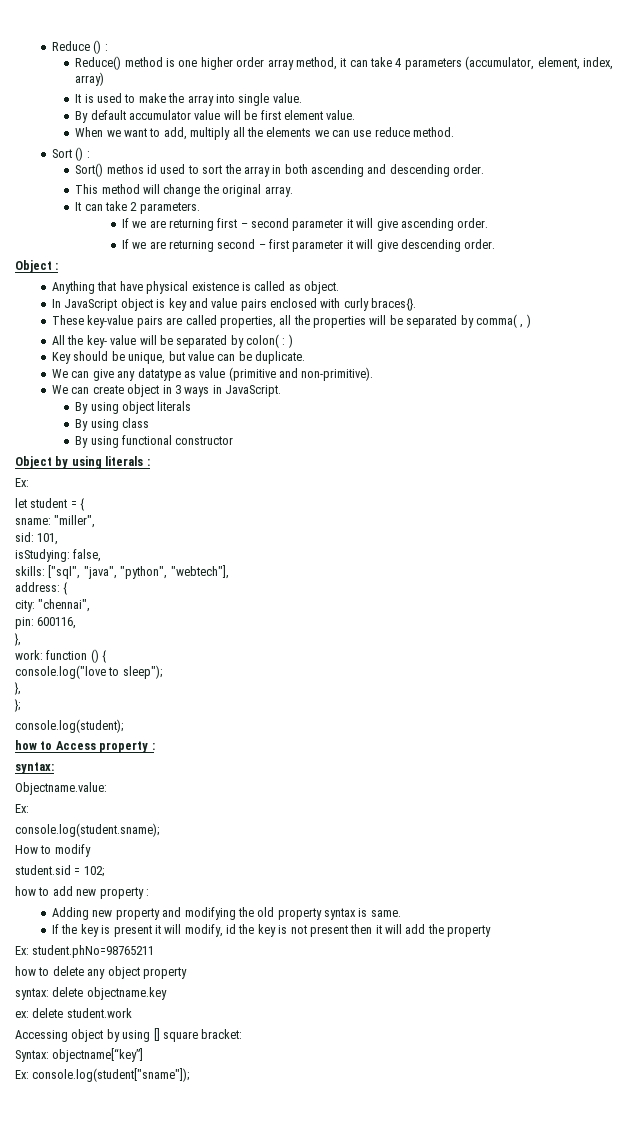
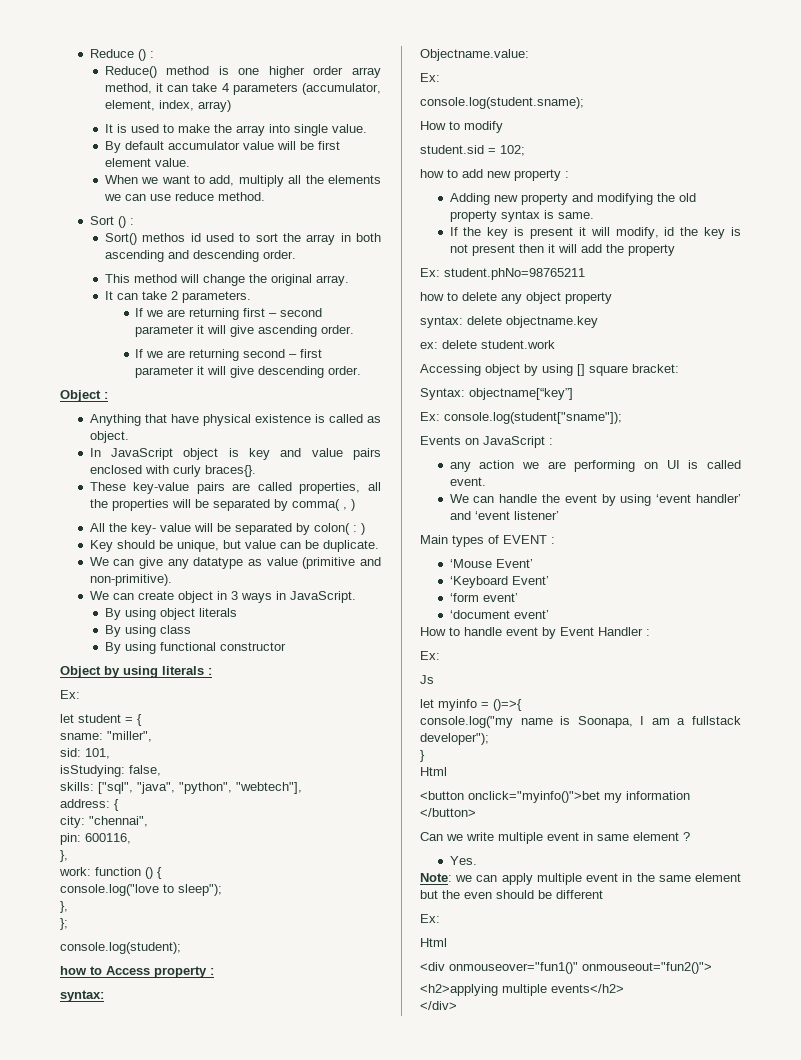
(190, 1075) none -> [420,436,553,448] [449,460,741,472] [449,477,486,486] [449,494,741,506] [449,511,559,520] [420,535,555,547] [449,559,533,568] [449,576,549,588] [449,593,518,602] [449,610,549,619] [420,627,650,639] [420,651,440,660] [420,675,434,684] [420,699,522,711] [420,716,741,728] [420,733,489,745] [420,750,425,762] [420,767,447,776] [420,791,690,803] [420,808,476,817] [420,832,690,844] [449,856,477,865] [420,873,741,885] [420,890,603,899] [420,914,440,923] [420,938,447,947] [420,962,712,974] [420,984,624,996] [420,1001,457,1010] // Events on JavaScript : // any action we are performing on UI is called event. // We can handle the event by using ‘event handler’ and ‘event listener’ // Main types of EVENT : // ‘Mouse Event’ // ‘Keyboard Event’ // ‘form event’ // ‘document event’ // How to handle event by Event Handler : // Ex: // Js // let myinfo = ()=>{ // console.log("my name is Soonapa, I am a fullstack developer"); // } // Html // <button onclick="myinfo()">bet my information </button> // Can we write multiple event in same element ? // Yes. // Note: we can apply multiple event in the same element but the even should be different // Ex: // Html // <div onmouseover="fun1()" onmouseout="fun2()"> // <h2>applying multiple events</h2> // </div>

